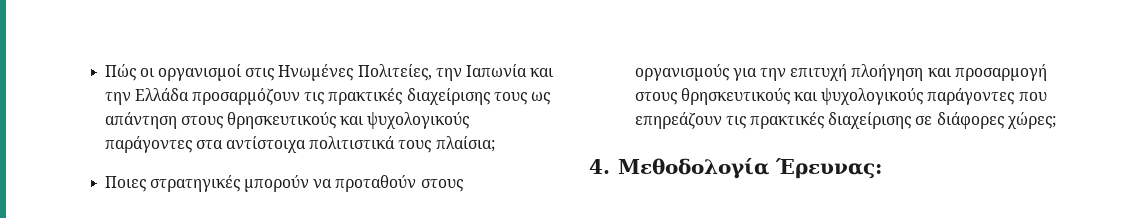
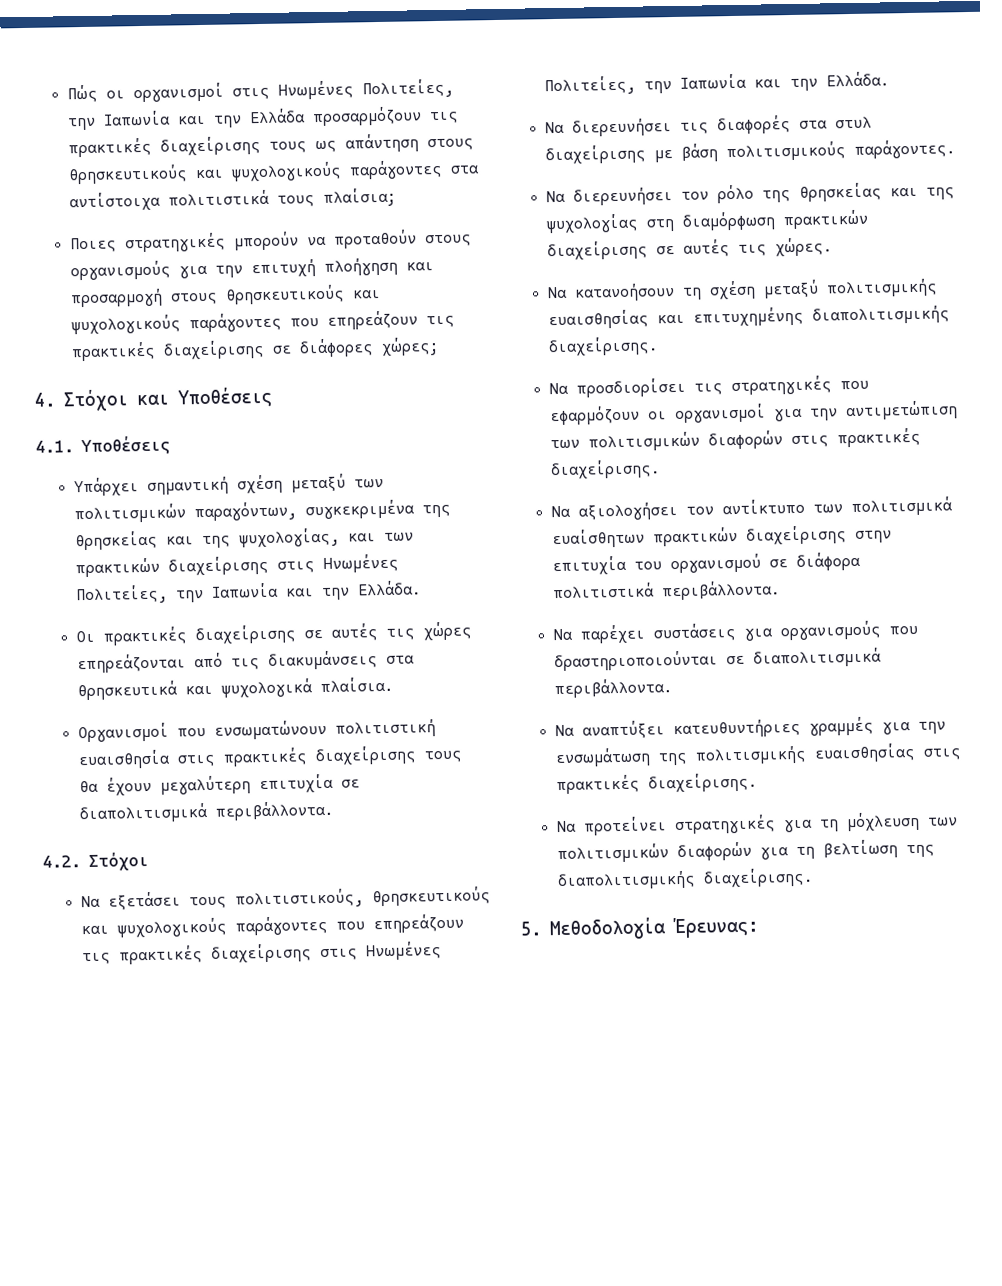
(610, 166) none -> [63,386,272,412] [35,435,170,457] [73,473,384,498] [73,499,451,524] [74,527,414,551] [74,553,399,578] [74,580,421,605] [75,621,472,646] [76,650,415,674] [76,676,393,701] [77,719,436,743] [77,745,463,770] [78,773,360,797] [78,800,333,824] [42,851,149,873] [80,886,491,911] [80,913,464,939] [81,941,442,965] [543,71,889,96] [544,115,872,137] [544,139,955,166] [545,182,955,206] [545,209,869,235] [546,237,832,262] [546,278,938,302] [547,305,950,330] [547,336,658,358] [548,375,869,398] [549,400,958,426] [549,427,921,452] [549,459,660,481] [550,496,953,521] [551,525,892,549] [551,551,861,577] [552,580,780,601] [552,620,918,645] [553,647,882,672] [553,678,672,699] [554,716,946,740] [554,743,962,768] [555,772,757,795] [556,811,958,836] [556,839,935,864] [556,867,813,891] [520,921,542,936] Στόχοι και Υποθέσεις // 4.1. Υποθέσεις // Υπάρχει σημαντική σχέση μεταξύ των πολιτισμικών παραγόντων, συγκεκριμένα της θρησκείας και της ψυχολογίας, και των πρακτικών διαχείρισης στις Ηνωμένες Πολιτείες, την Ιαπωνία και την Ελλάδα. // Οι πρακτικές διαχείρισης σε αυτές τις χώρες επηρεάζονται από τις διακυμάνσεις στα θρησκευτικά και ψυχολογικά πλαίσια. // Οργανισμοί που ενσωματώνουν πολιτιστική ευαισθησία στις πρακτικές διαχείρισης τους θα έχουν μεγαλύτερη επιτυχία σε διαπολιτισμικά περιβάλλοντα. // 4.2. Στόχοι // Να εξετάσει τους πολιτιστικούς, θρησκευτικούς και ψυχολογικούς παράγοντες που επηρεάζουν τις πρακτικές διαχείρισης στις Ηνωμένες Πολιτείες, την Ιαπωνία και την Ελλάδα. // Να διερευνήσει τις διαφορές στα στυλ διαχείρισης με βάση πολιτισμικούς παράγοντες. // Να διερευνήσει τον ρόλο της θρησκείας και της ψυχολογίας στη διαμόρφωση πρακτικών διαχείρισης σε αυτές τις χώρες. // Να κατανοήσουν τη σχέση μεταξύ πολιτισμικής ευαισθησίας και επιτυχημένης διαπολιτισμικής διαχείρισης. // Να προσδιορίσει τις στρατηγικές που εφαρμόζουν οι οργανισμοί για την αντιμετώπιση των πολιτισμικών διαφορών στις πρακτικές διαχείρισης. // Να αξιολογήσει τον αντίκτυπο των πολιτισμικά ευαίσθητων πρακτικών διαχείρισης στην επιτυχία του οργανισμού σε διάφορα πολιτιστικά περιβάλλοντα. // Να παρέχει συστάσεις για οργανισμούς που δραστηριοποιούνται σε διαπολιτισμικά περιβάλλοντα. // Να αναπτύξει κατευθυντήριες γραμμές για την ενσωμάτωση της πολιτισμικής ευαισθησίας στις πρακτικές διαχείρισης. // Να προτείνει στρατηγικές για τη μόχλευση των πολιτισμικών διαφορών για τη βελτίωση της διαπολιτισμικής διαχείρισης. // 5.

